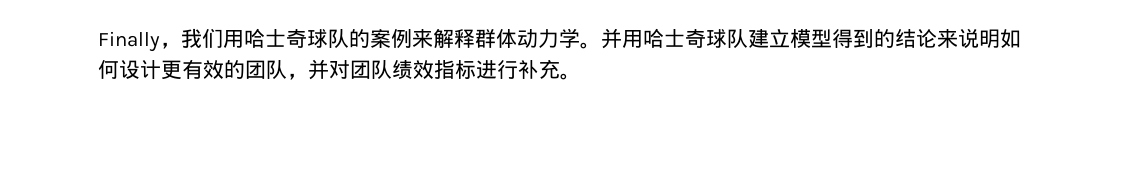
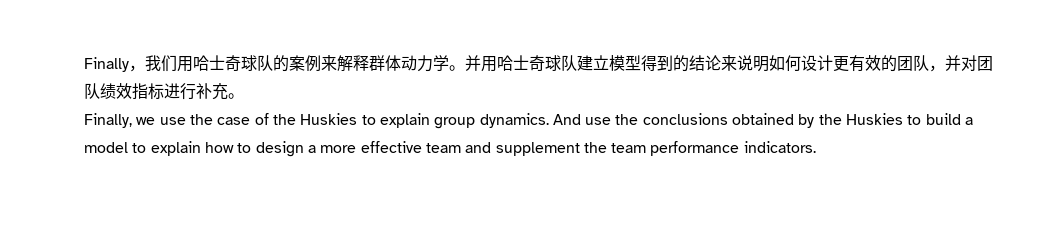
(581, 76) none -> [84,113,974,129] [84,141,816,157] // Finally, we use the case of the Huskies to explain group dynamics. And use the conclusions obtained by the Huskies to build a model to explain how to design a more effective team and supplement the team performance indicators.

